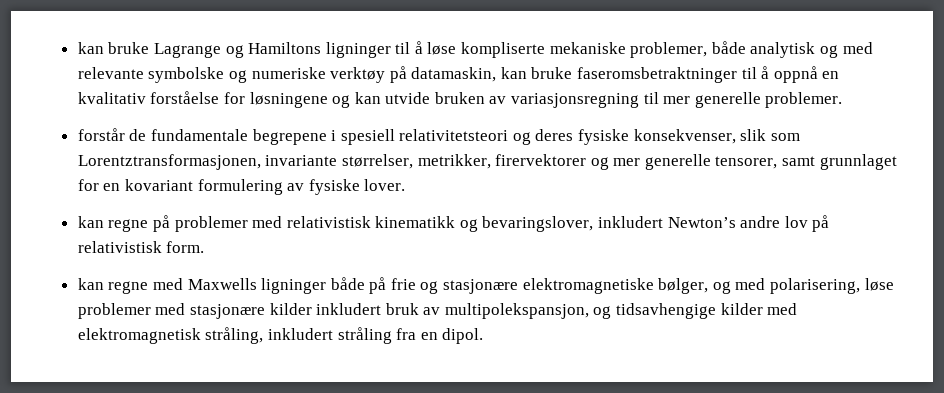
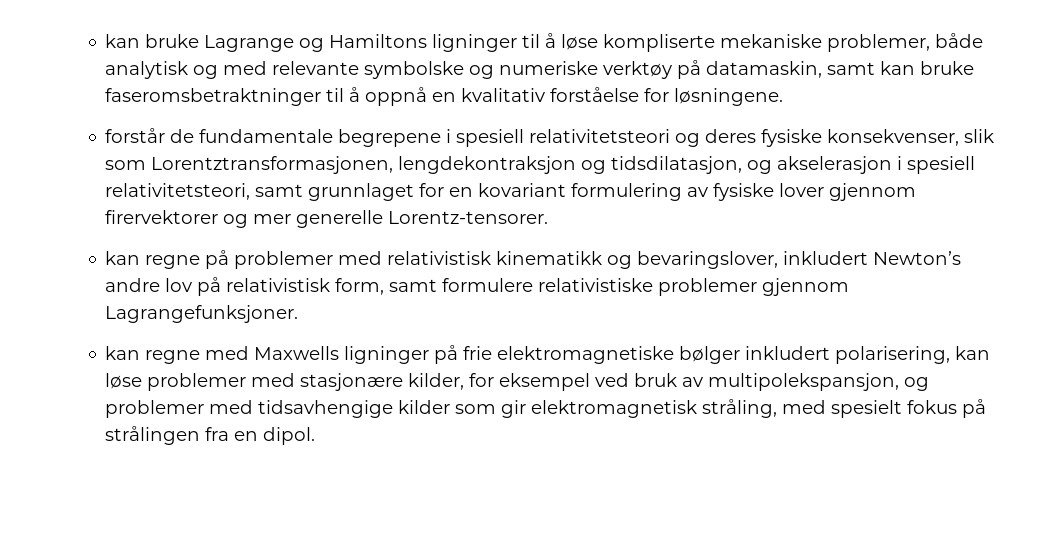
(497, 74) none -> [827,62,876,75] samt
[249,92,843,108] løsningene og kan utvide bruken av variasjonsregning til mer generelle problemer. -> [674,88,784,106] løsningene.
[265,154,778,170] invariante størrelser, metrikker, firervektorer og mer generelle tensorer, -> [398,156,976,174] [105,183,251,200] lengdekontraksjon og tidsdilatasjon, og akselerasjon i spesiell relativitetsteori,
[364,179,406,191] lover. -> [779,183,917,201] [105,210,549,228] lover gjennom firervektorer og mer generelle Lorentz-tensorer.
[166,241,205,253] form. -> [335,278,850,296] [105,305,299,323] form, samt formulere relativistiske problemer gjennom Lagrangefunksjoner.
[330,277,365,290] både -> (430, 355) none
[420,278,894,294] [77,303,798,319] [77,327,392,344] og stasjonære elektromagnetiske bølger, og med polarisering, løse problemer med stasjonære kilder inkludert bruk av multipolekspansjon, og tidsavhengige kilder med elektromagnetisk stråling, inkludert stråling -> [497,346,991,364] [105,373,930,391] [105,399,987,418] [105,426,201,445] elektromagnetiske bølger inkludert polarisering, kan løse problemer med stasjonære kilder, for eksempel ved bruk av multipolekspansjon, og problemer med tidsavhengige kilder som gir elektromagnetisk stråling, med spesielt fokus på strålingen

